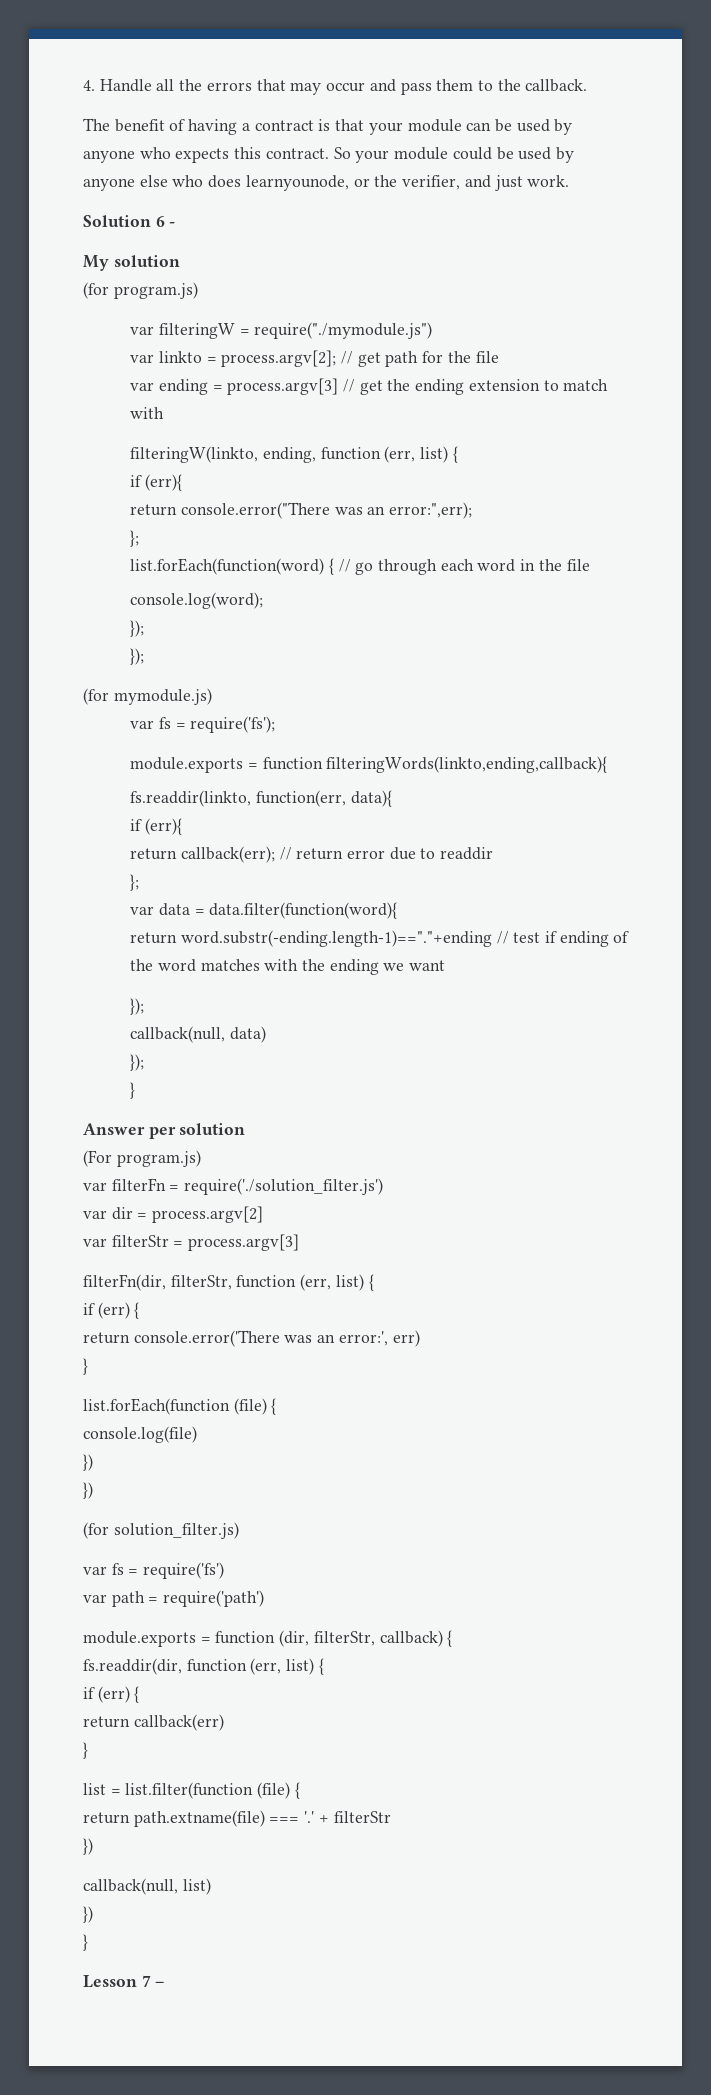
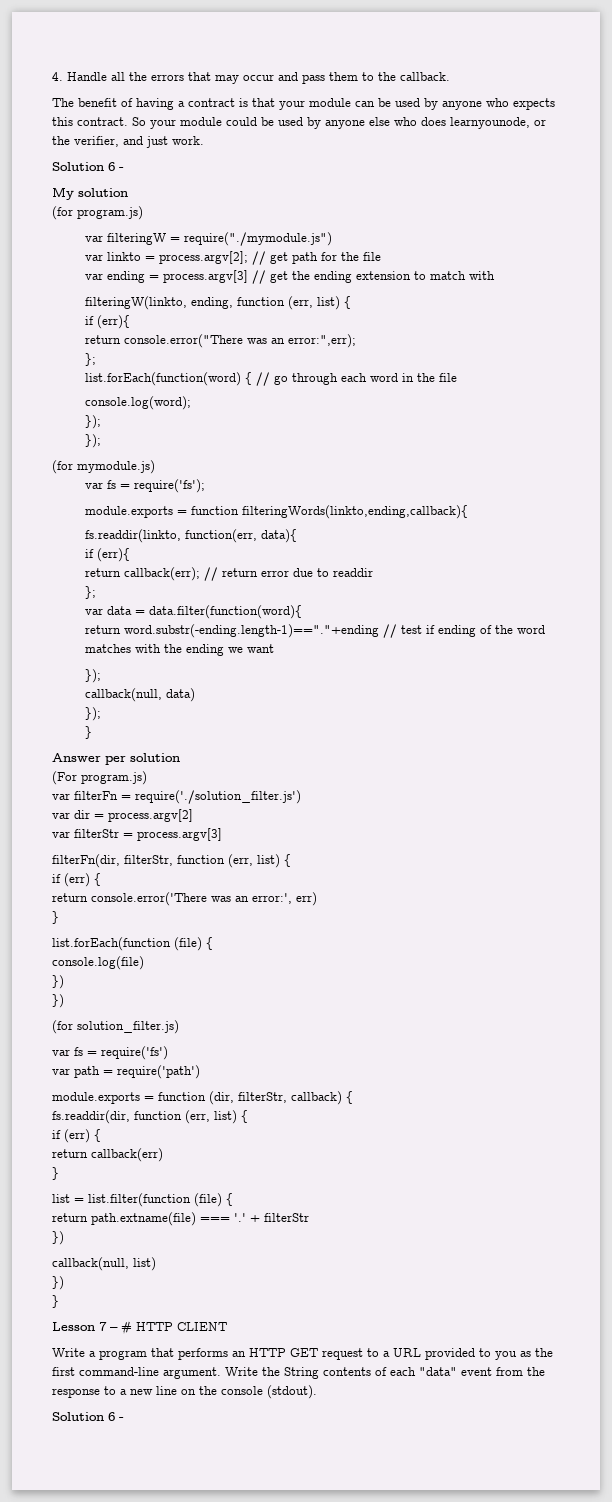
(165, 1984) none -> [121,1321,227,1335] [52,1348,553,1360] [52,1367,545,1379] [52,1385,317,1399] [52,1412,124,1421] # HTTP CLIENT // Write a program that performs an HTTP GET request to a URL provided to you as the first command-line argument. Write the String contents of each "data" event from the response to a new line on the console (stdout). // Solution 6 -

